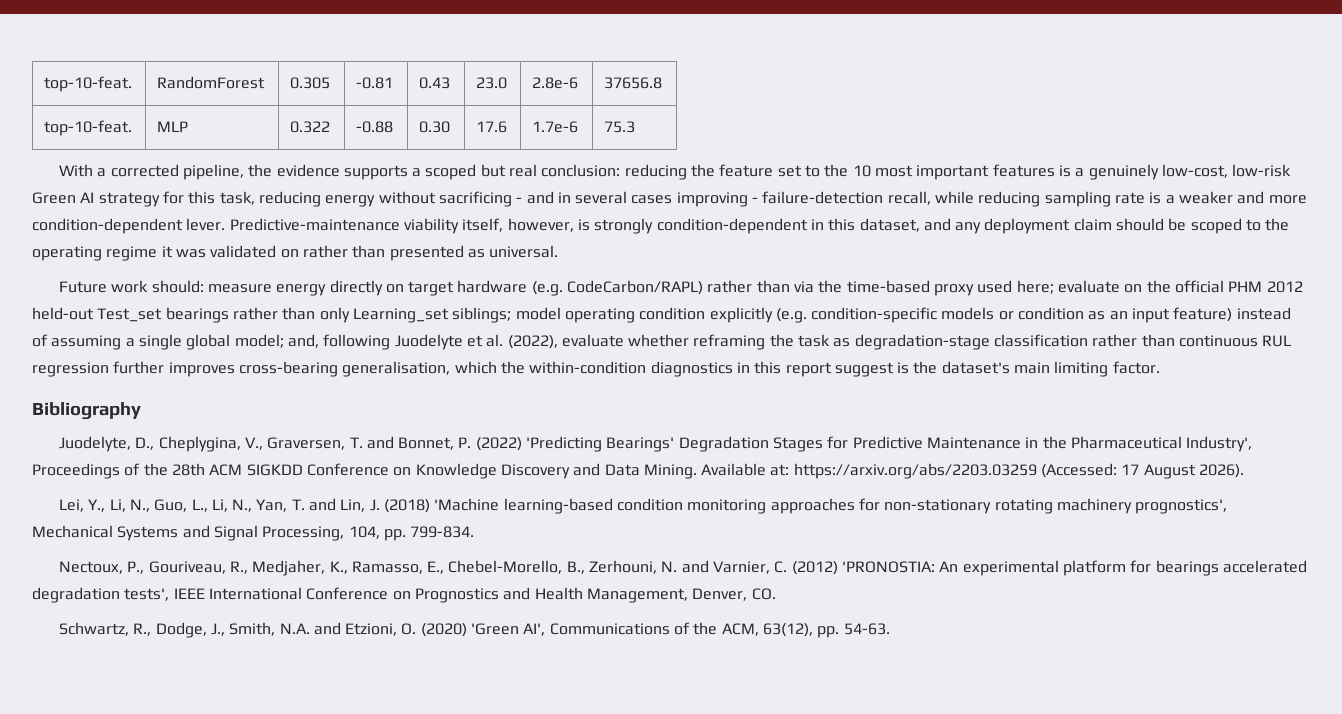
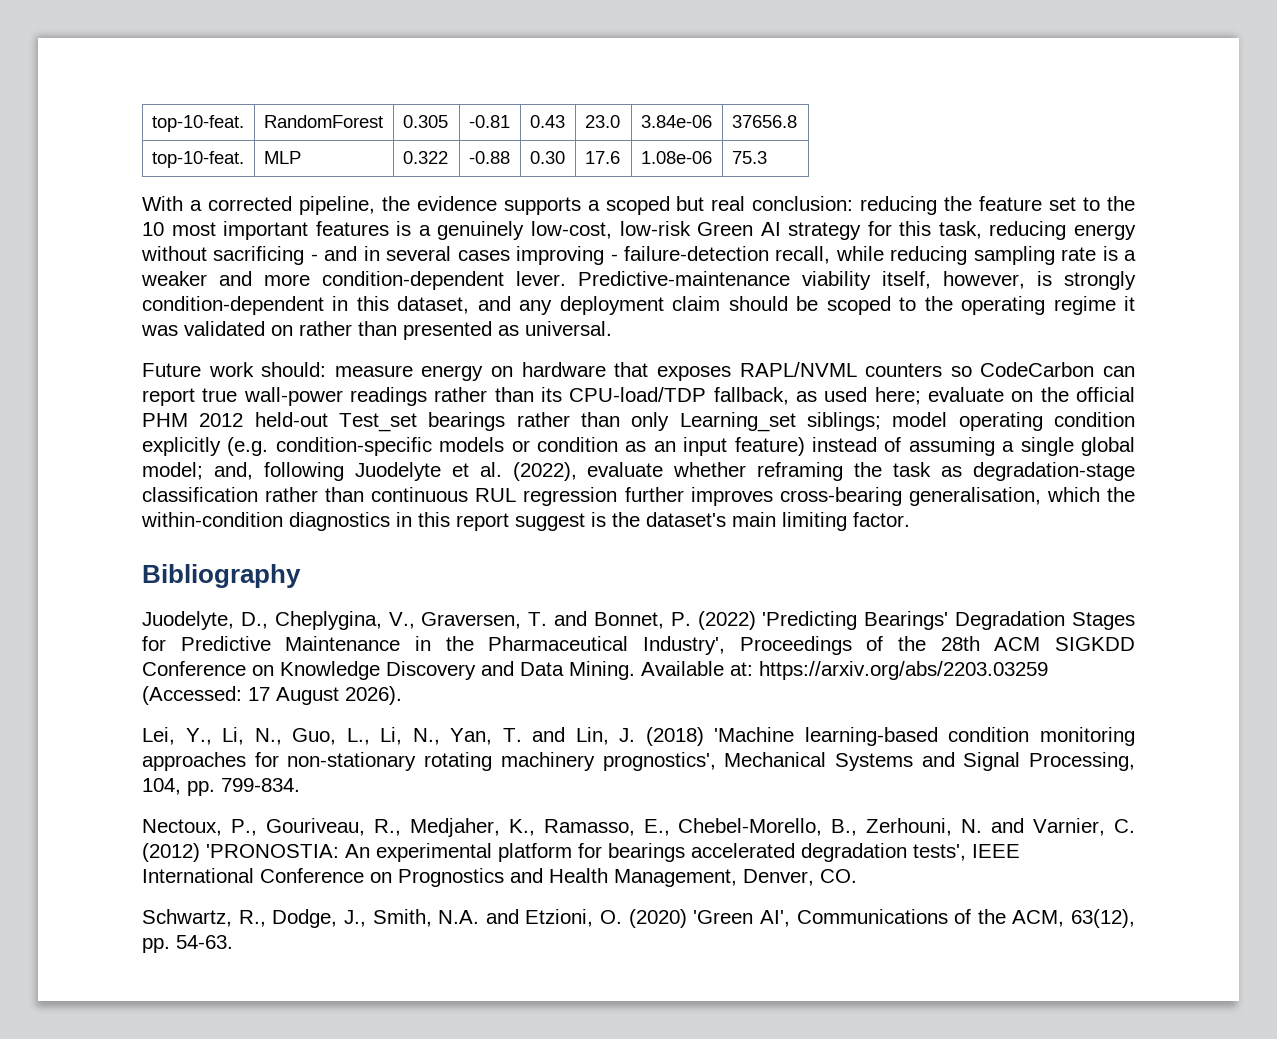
[532,77,579,89] 2.8e-6 -> [640,115,712,128] 3.84e-06
[532,121,579,133] 1.7e-6 -> [640,151,712,164] 1.08e-06
[329,280,975,296] directly on target hardware (e.g. CodeCarbon/RAPL) rather than via the time-based proxy -> [491,362,1136,381] [142,387,817,406] on hardware that exposes RAPL/NVML counters so CodeCarbon can report true wall-power readings rather than its CPU-load/TDP fallback, as

